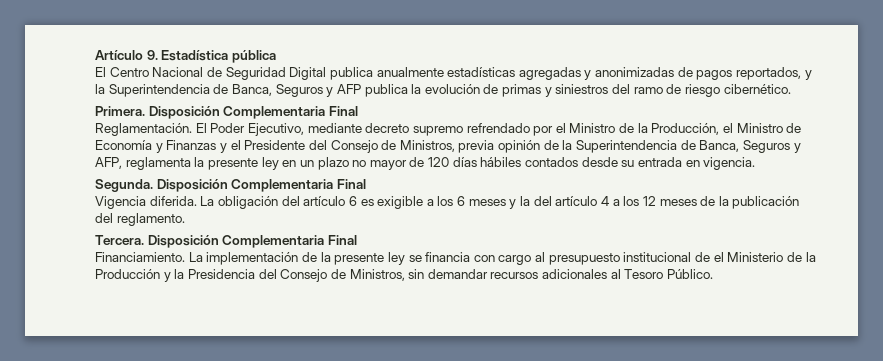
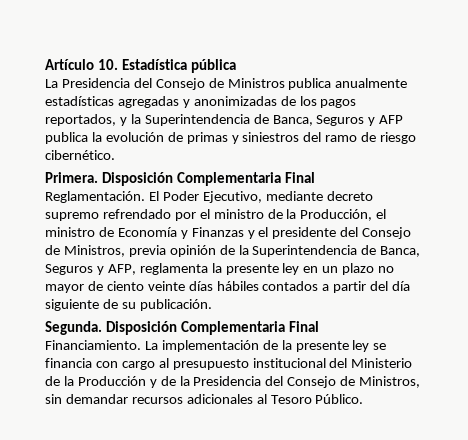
[146,50,158,60] 9. -> [97,59,118,70] 10.
[95,67,327,80] El Centro Nacional de Seguridad Digital -> [45,78,285,90] La Presidencia del Consejo de Ministros
(693, 72) none -> [299,96,317,106] los
[569,123,616,133] Ministro -> [213,209,264,219] ministro
[736,123,783,133] Ministro -> [45,227,95,237] ministro
[244,140,306,150] Presidente -> [272,227,337,239] presidente
[428,157,450,167] 120 -> [106,281,185,291] ciento veinte
[581,157,756,170] [95,179,366,192] [95,196,800,209] [95,213,185,226] [95,235,144,245] desde su entrada en vigencia. // Segunda. Disposición Complementaria Final // Vigencia diferida. La obligación del artículo 6 es exigible a los 6 meses y la del artículo 4 a los 12 meses de la publicación del reglamento. // Tercera. -> [322,281,411,293] [45,299,212,311] [45,321,102,335] a partir del día siguiente de su publicación. // Segunda.
[695,252,724,262] de el -> [329,358,348,368] del
(171, 277) none -> [160,376,176,386] de

